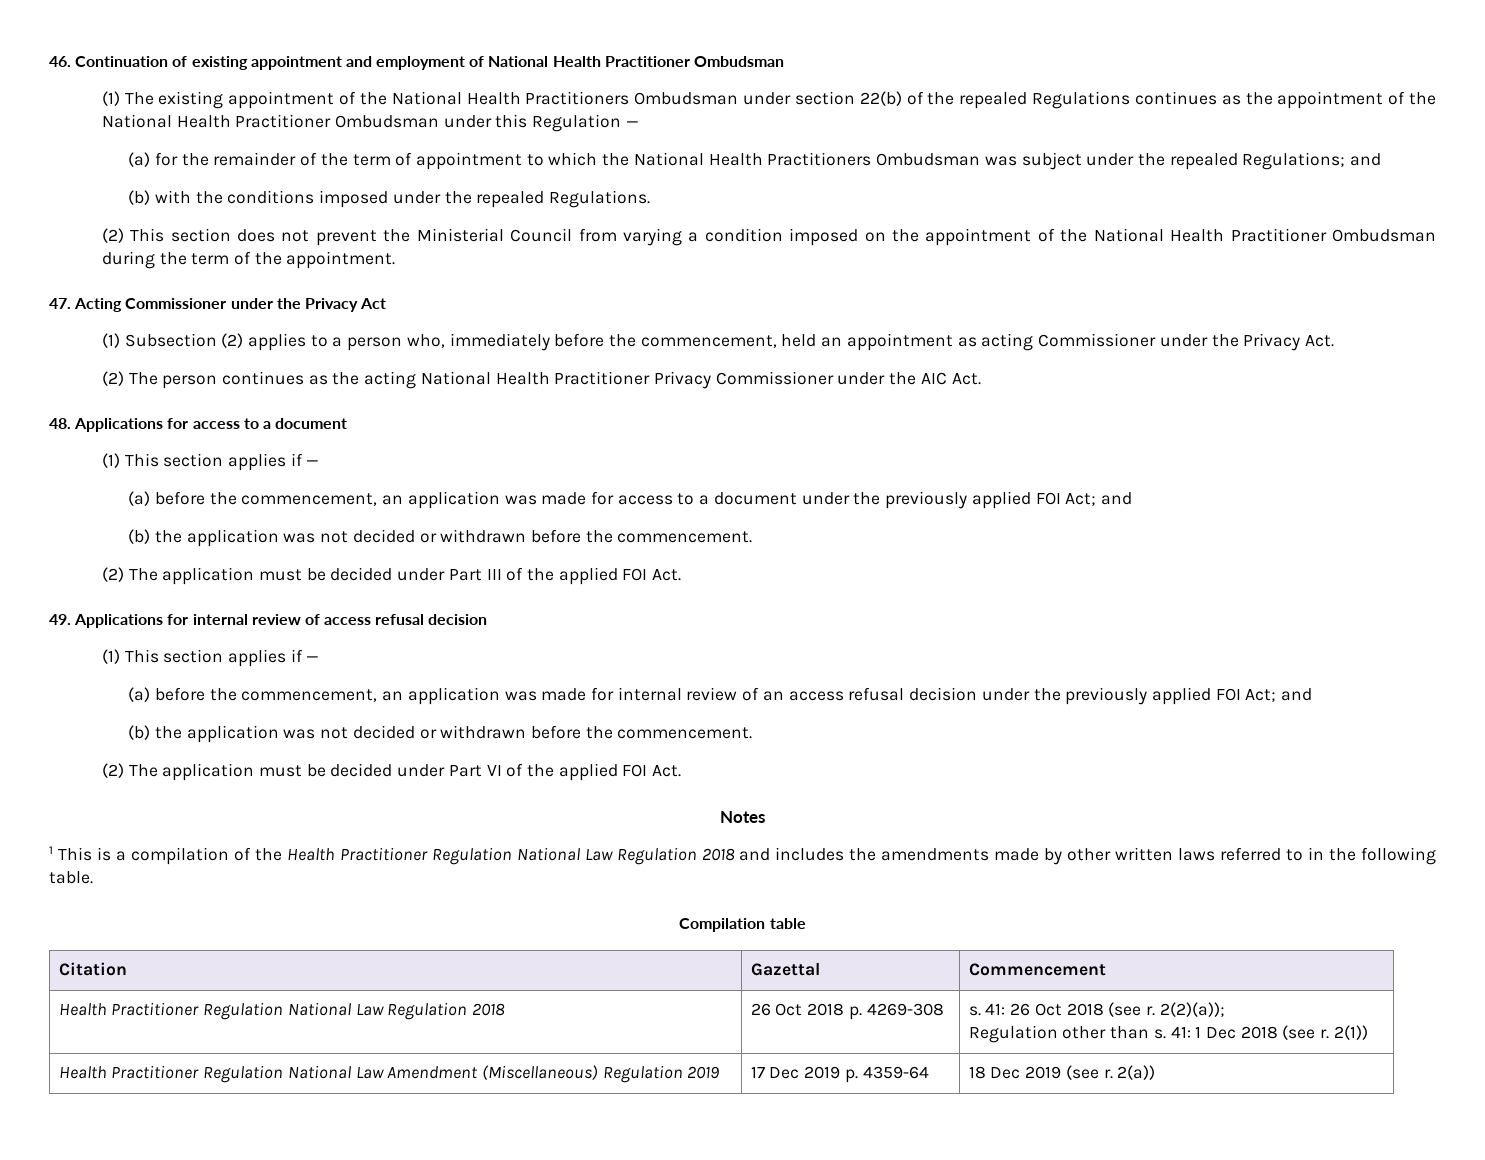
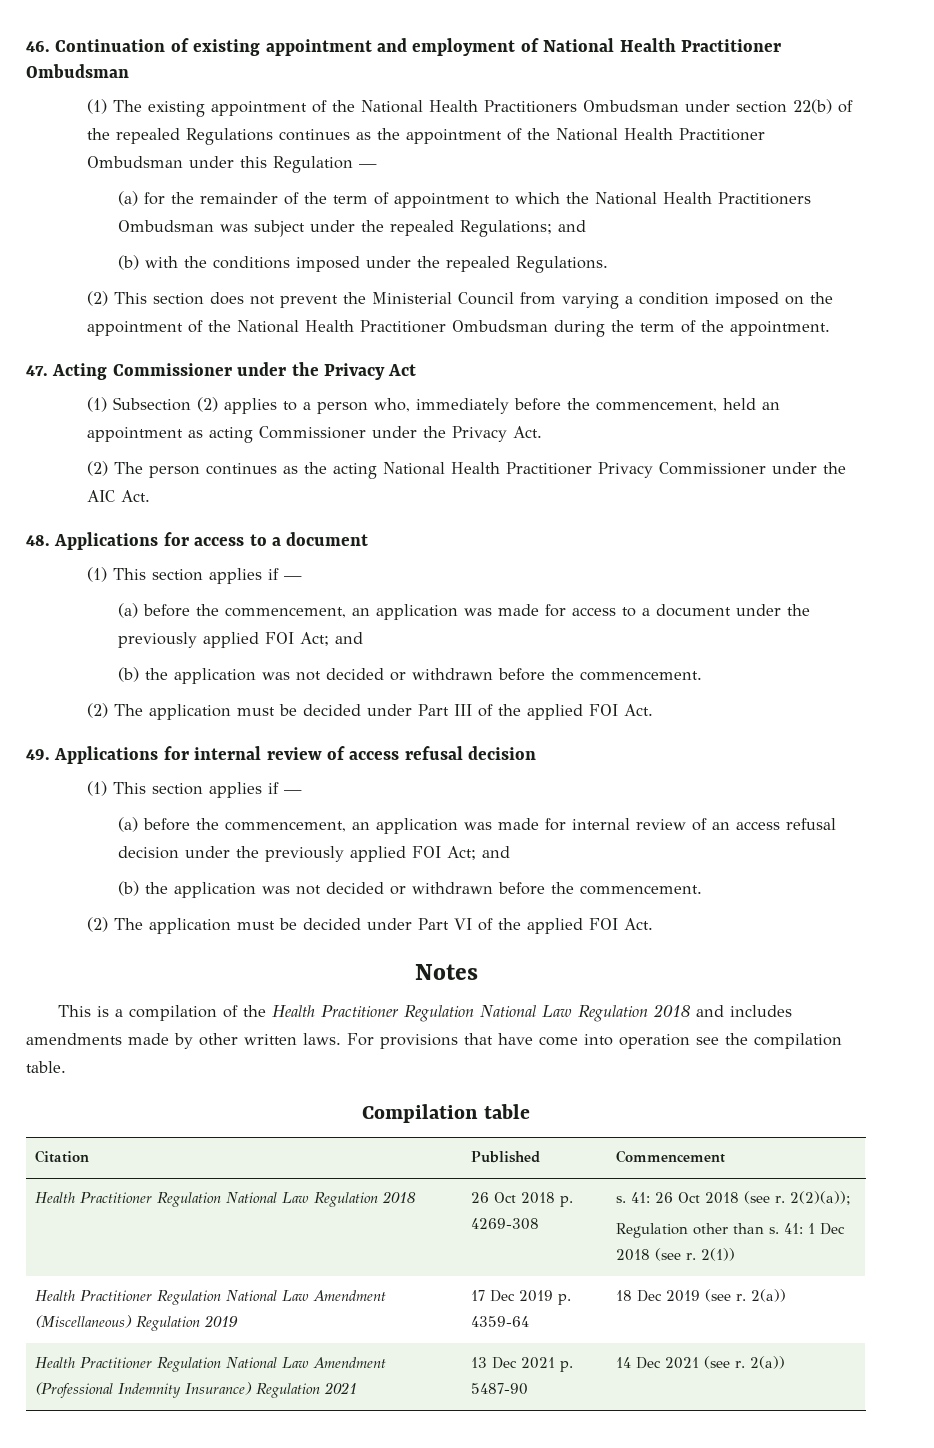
[49,846,53,854] 1 -> (478, 972) none
[849,848,877,861] the -> (792, 1011) none
[1178,847,1437,865] laws referred to in the following -> [303,1033,842,1049] laws. For provisions that have come into operation see the compilation
[750,963,820,976] Gazettal -> [471,1151,541,1163] Published
(1156, 1072) none -> [35,1357,387,1372] [35,1382,358,1398] [471,1357,574,1372] [471,1383,529,1395] [616,1356,786,1369] // Health Practitioner Regulation National Law Amendment (Professional Indemnity Insurance) Regulation 2021 | 13 Dec 2021 p. 5487-90 | 14 Dec 2021 (see r. 2(a))

